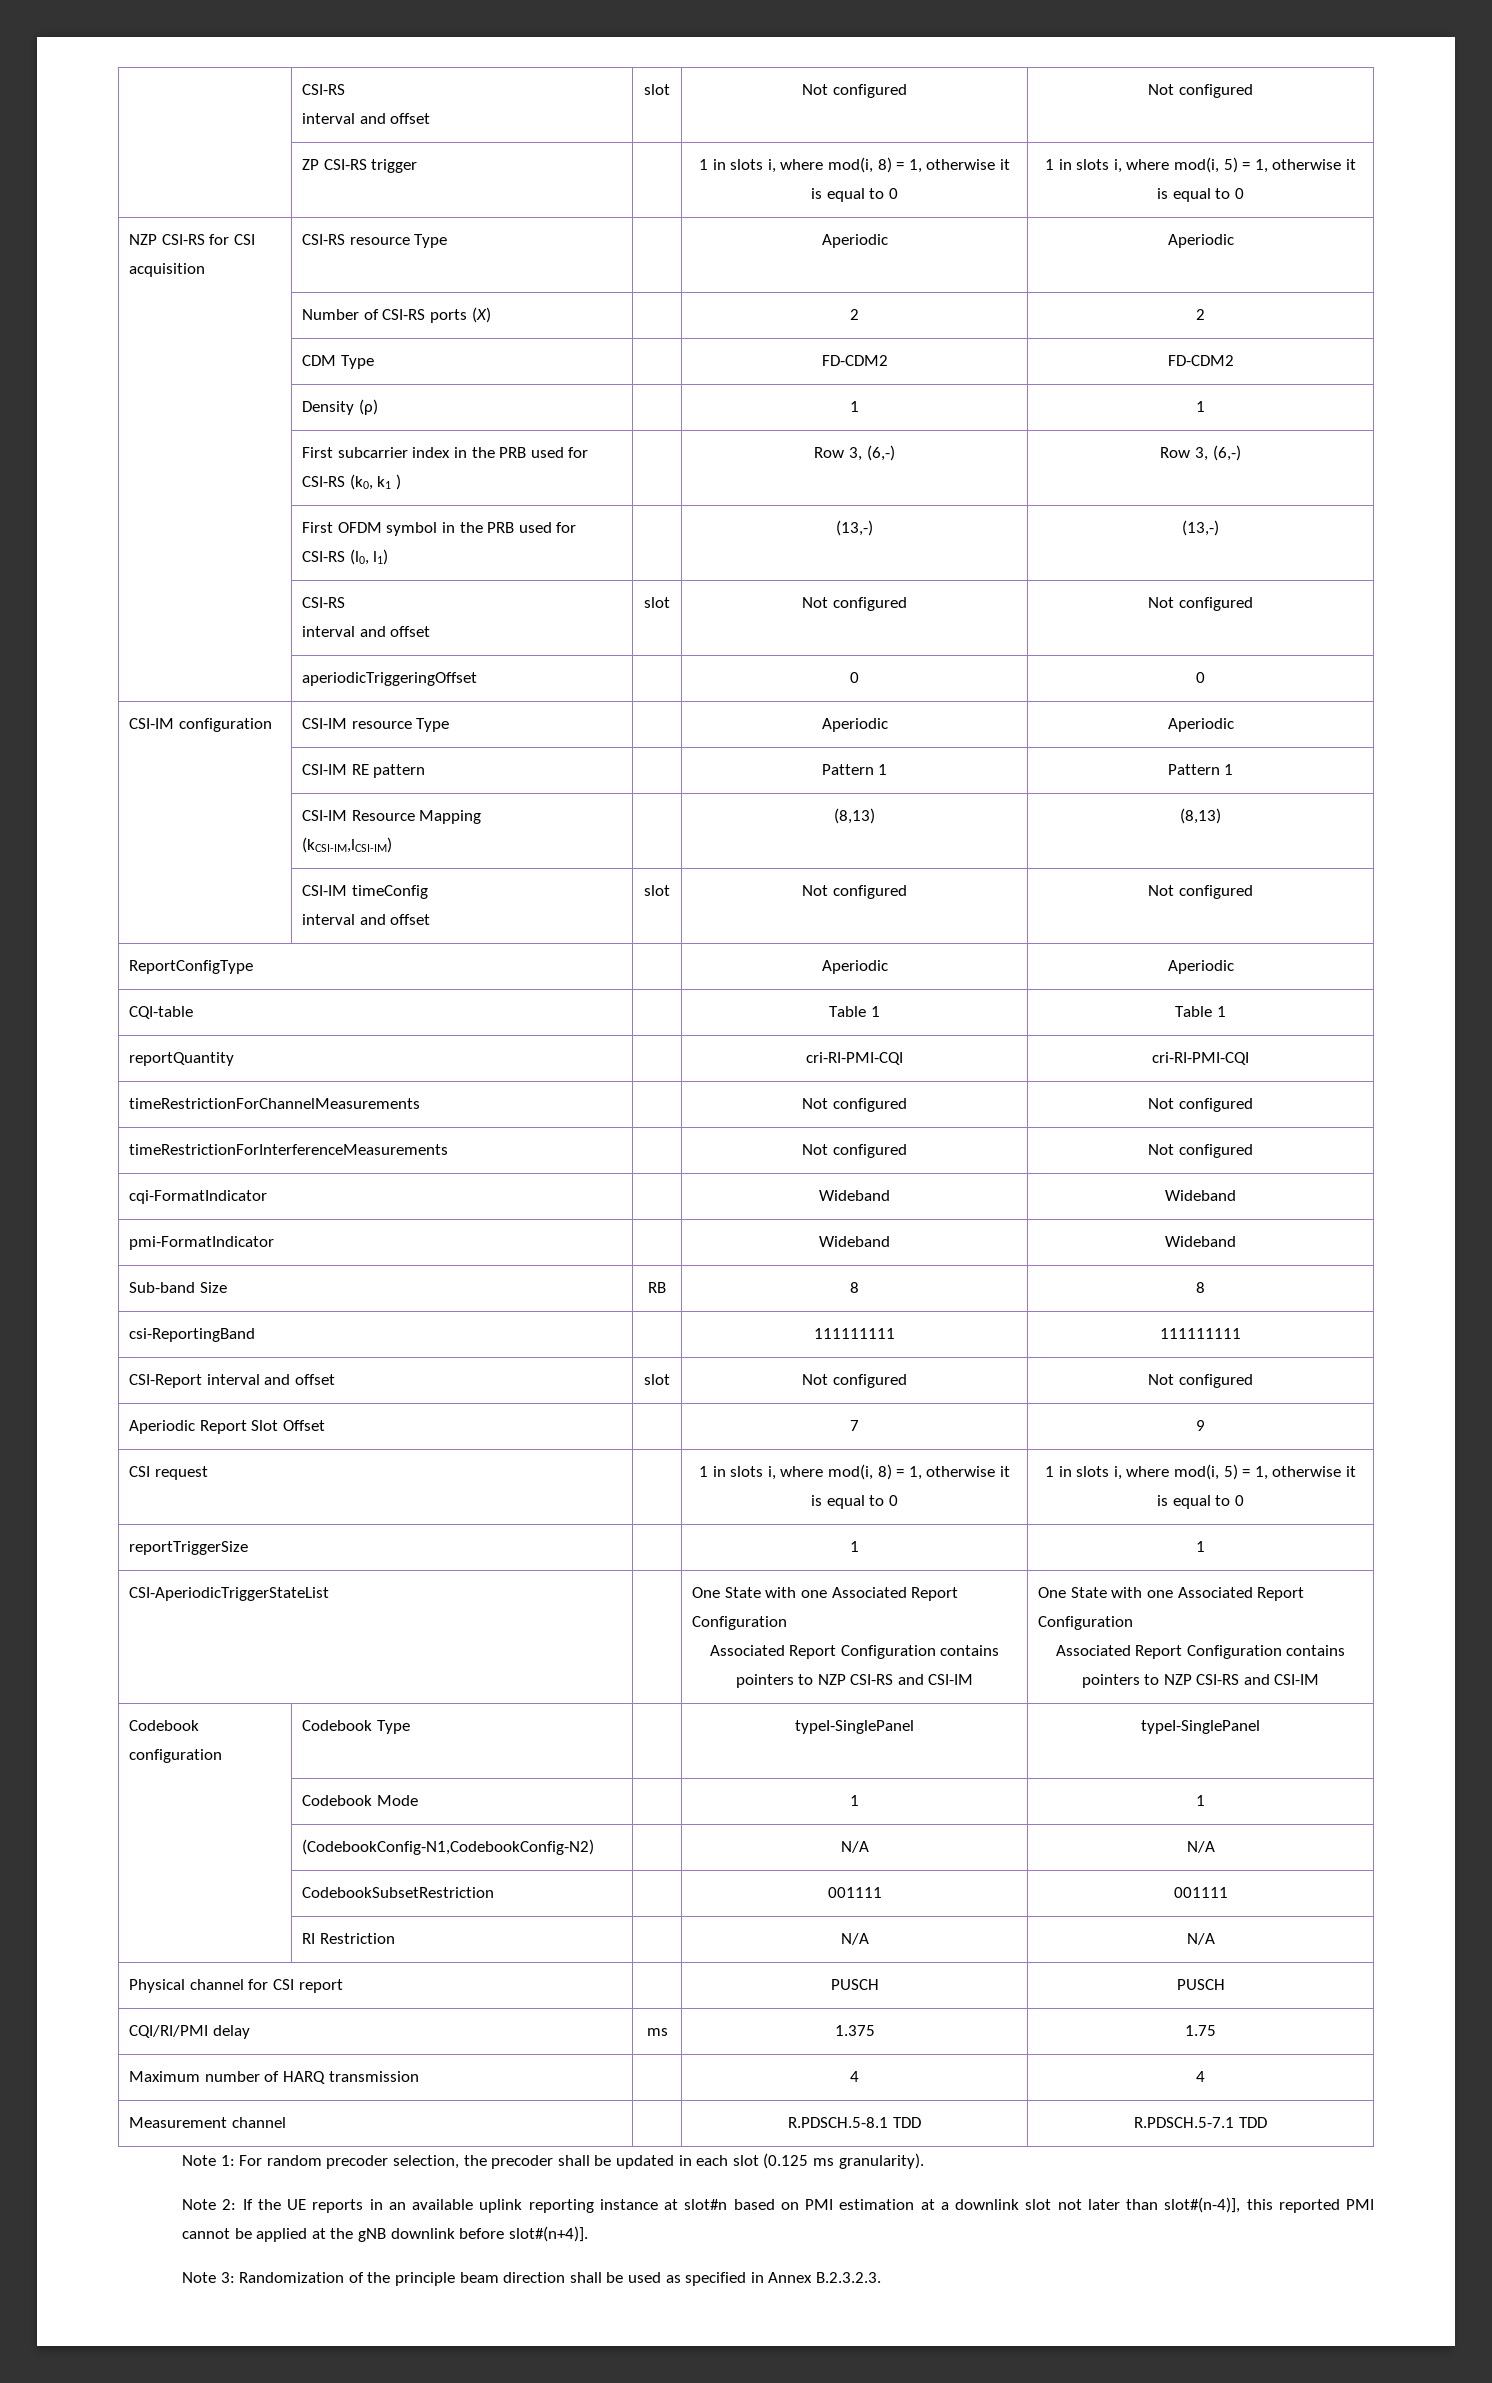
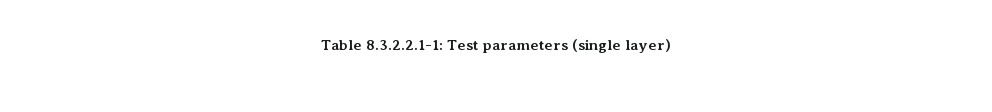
[302,84,346,95] [302,113,431,124] [644,84,670,95] [802,84,907,98] [1148,84,1253,98] [302,159,418,173] [699,157,1010,173] [811,188,898,202] [1045,157,1356,173] [1157,188,1244,202] [129,234,255,245] [129,263,206,277] [302,234,448,248] [821,234,888,248] [1167,234,1234,248] [302,307,491,323] [850,309,859,320] [1196,309,1205,320] [302,355,374,369] [821,355,888,366] [1167,355,1234,366] [302,399,378,415] [850,401,859,412] [1196,401,1205,412] [302,447,589,458] [302,474,401,490] [814,445,895,461] [1160,445,1241,461] [302,522,577,536] [302,549,389,565] [836,520,873,536] [1182,520,1219,536] [302,597,346,608] [302,626,431,637] [644,597,670,608] [802,597,907,611] [1148,597,1253,611] [302,672,478,686] [850,672,859,683] [1196,672,1205,683] [129,718,272,732] [302,718,450,732] [821,718,888,732] [1167,718,1234,732] [302,764,426,778] [821,764,888,775] [1167,764,1234,775] [302,810,482,824] [302,837,393,853] [834,808,875,824] [1180,808,1221,824] [302,885,428,899] [302,914,431,925] [644,885,670,896] [802,885,907,899] [1148,885,1253,899] [129,960,254,974] [821,960,888,974] [1167,960,1234,974] [129,1006,194,1019] [829,1006,880,1017] [1175,1006,1226,1017] [129,1052,235,1066] [806,1052,903,1065] [1152,1052,1249,1065] [129,1098,421,1109] [802,1098,907,1112] [1148,1098,1253,1112] [129,1144,449,1155] [802,1144,907,1158] [1148,1144,1253,1158] [129,1190,268,1204] [819,1190,890,1201] [1165,1190,1236,1201] [129,1236,275,1250] [819,1236,890,1247] [1165,1236,1236,1247] [129,1282,227,1293] [648,1282,666,1293] [850,1282,859,1293] [1196,1282,1205,1293] [129,1328,256,1342] [814,1328,895,1339] [1160,1328,1241,1339] [129,1374,335,1388] [644,1374,670,1385] [802,1374,907,1388] [1148,1374,1253,1388] [129,1420,325,1434] [850,1420,859,1431] [1196,1420,1205,1431] [129,1466,208,1480] [699,1464,1010,1480] [811,1495,898,1509] [1045,1464,1356,1480] [1157,1495,1244,1509] [129,1541,249,1555] [850,1541,859,1552] [1196,1541,1205,1552] [129,1587,330,1601] [692,1587,959,1601] [692,1616,788,1630] [709,1645,1000,1659] [735,1674,974,1688] [1038,1587,1305,1601] [1038,1616,1134,1630] [1055,1645,1346,1659] [1081,1674,1320,1688] [129,1720,200,1731] [129,1749,223,1763] [302,1720,410,1734] [795,1720,914,1734] [1141,1720,1260,1734] [302,1795,418,1806] [850,1795,859,1806] [1196,1795,1205,1806] [302,1839,595,1855] [840,1841,869,1853] [1186,1841,1215,1853] [302,1887,495,1898] [827,1887,882,1898] [1173,1887,1228,1898] [302,1933,395,1944] [840,1933,869,1945] [1186,1933,1215,1945] [129,1979,343,1993] [830,1979,879,1990] [1176,1979,1225,1990] [129,2025,250,2039] [646,2028,668,2036] [834,2025,875,2036] [1185,2025,1216,2036] [129,2071,419,2084] [850,2071,859,2082] [1196,2071,1205,2082] [129,2117,286,2128] [788,2117,921,2128] [1134,2117,1267,2128] [182,2153,924,2169] [182,2197,1375,2213] [182,2226,588,2242] [182,2272,881,2286] | CSI-RS // interval and offset | slot | Not configured | Not configured // | ZP CSI-RS trigger | | 1 in slots i, where mod(i, 8) = 1, otherwise it is equal to 0 | 1 in slots i, where mod(i, 5) = 1, otherwise it is equal to 0 // NZP CSI-RS for CSI acquisition | CSI-RS resource Type | | Aperiodic | Aperiodic // | Number of CSI-RS ports (X) | | 2 | 2 // | CDM Type | | FD-CDM2 | FD-CDM2 // | Density (ρ) | | 1 | 1 // | First subcarrier index in the PRB used for CSI-RS (k0, k1 ) | | Row 3, (6,-) | Row 3, (6,-) // | First OFDM symbol in the PRB used for CSI-RS (l0, l1) | | (13,-) | (13,-) // | CSI-RS // interval and offset | slot | Not configured | Not configured // | aperiodicTriggeringOffset | | 0 | 0 // CSI-IM configuration | CSI-IM resource Type | | Aperiodic | Aperiodic // | CSI-IM RE pattern | | Pattern 1 | Pattern 1 // | CSI-IM Resource Mapping // (kCSI-IM,lCSI-IM) | | (8,13) | (8,13) // | CSI-IM timeConfig // interval and offset | slot | Not configured | Not configured // ReportConfigType | | Aperiodic | Aperiodic // CQI-table | | Table 1 | Table 1 // reportQuantity | | cri-RI-PMI-CQI | cri-RI-PMI-CQI // timeRestrictionForChannelMeasurements | | Not configured | Not configured // timeRestrictionForInterferenceMeasurements | | Not configured | Not configured // cqi-FormatIndicator | | Wideband | Wideband // pmi-FormatIndicator | | Wideband | Wideband // Sub-band Size | RB | 8 | 8 // csi-ReportingBand | | 111111111 | 111111111 // CSI-Report interval and offset | slot | Not configured | Not configured // Aperiodic Report Slot Offset | | 7 | 9 // CSI request | | 1 in slots i, where mod(i, 8) = 1, otherwise it is equal to 0 | 1 in slots i, where mod(i, 5) = 1, otherwise it is equal to 0 // reportTriggerSize | | 1 | 1 // CSI-AperiodicTriggerStateList | | One State with one Associated Report Configuration // Associated Report Configuration contains pointers to NZP CSI-RS and CSI-IM | One State with one Associated Report Configuration // Associated Report Configuration contains pointers to NZP CSI-RS and CSI-IM // Codebook configuration | Codebook Type | | typeI-SinglePanel | typeI-SinglePanel // | Codebook Mode | | 1 | 1 // | (CodebookConfig-N1,CodebookConfig-N2) | | N/A | N/A // | CodebookSubsetRestriction | | 001111 | 001111 // | RI Restriction | | N/A | N/A // Physical channel for CSI report | | PUSCH | PUSCH // CQI/RI/PMI delay | ms | 1.375 | 1.75 // Maximum number of HARQ transmission | | 4 | 4 // Measurement channel | | R.PDSCH.5-8.1 TDD | R.PDSCH.5-7.1 TDD // Note 1: For random precoder selection, the precoder shall be updated in each slot (0.125 ms granularity). // Note 2: If the UE reports in an available uplink reporting instance at slot#n based on PMI estimation at a downlink slot not later than slot#(n-4)], this reported PMI cannot be applied at the gNB downlink before slot#(n+4)]. // Note 3: Randomization of the principle beam direction shall be used as specified in Annex B.2.3.2.3. -> [321,39,671,53] Table 8.3.2.2.1-1: Test parameters (single layer)

